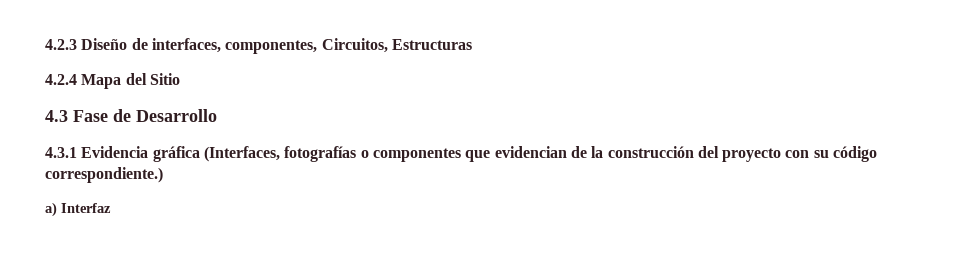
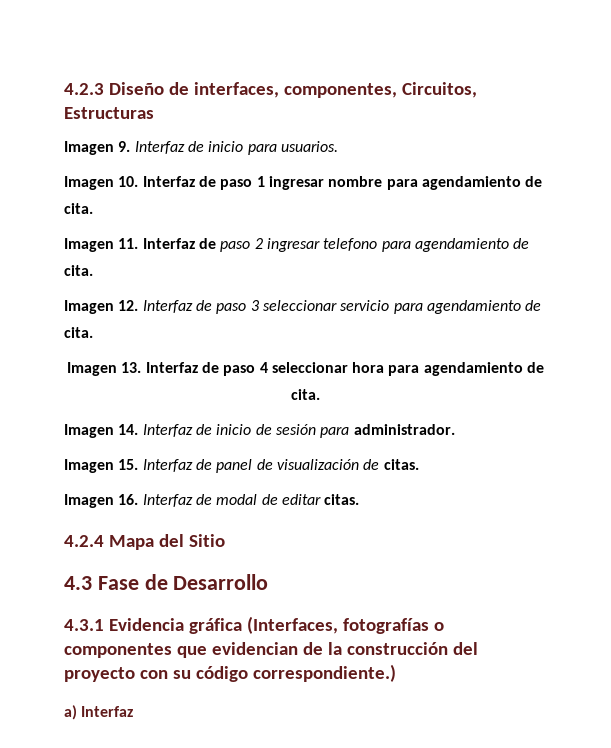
(472, 44) none -> [64,141,338,155] [64,176,543,190] [64,203,93,214] [64,238,530,252] [64,265,93,276] [64,300,542,314] [64,327,93,338] [66,362,545,376] [291,389,320,400] [64,424,455,438] [64,459,419,473] [64,494,360,508] // Imagen 9. Interfaz de inicio para usuarios. // Imagen 10. Interfaz de paso 1 ingresar nombre para agendamiento de cita. // Imagen 11. Interfaz de paso 2 ingresar telefono para agendamiento de cita. // Imagen 12. Interfaz de paso 3 seleccionar servicio para agendamiento de cita. // Imagen 13. Interfaz de paso 4 seleccionar hora para agendamiento de cita. // Imagen 14. Interfaz de inicio de sesión para administrador. // Imagen 15. Interfaz de panel de visualización de citas. // Imagen 16. Interfaz de modal de editar citas.

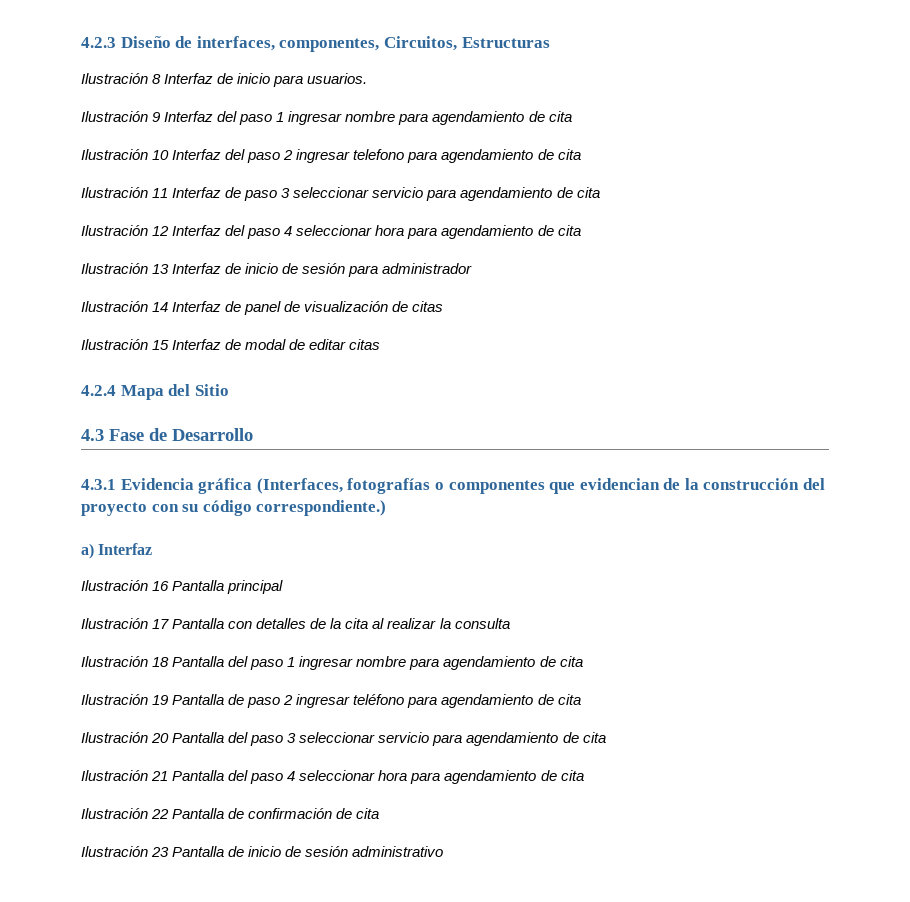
[64,141,131,155] Imagen 9. -> [81,73,162,84] Ilustración 8
[64,176,543,190] [64,203,93,214] [64,238,216,252] Imagen 10. Interfaz de paso 1 ingresar nombre para agendamiento de cita. // Imagen 11. Interfaz de -> [81,111,572,125] [81,149,246,160] Ilustración 9 Interfaz del paso 1 ingresar nombre para agendamiento de cita // Ilustración 10 Interfaz del
[64,265,93,276] [64,300,139,314] cita. // Imagen 12. -> [557,149,581,160] [81,187,169,198] cita // Ilustración 11
[64,327,93,338] [66,362,545,376] [291,389,320,400] [64,424,139,438] cita. // Imagen 13. Interfaz de paso 4 seleccionar hora para agendamiento de cita. // Imagen 14. -> [576,187,600,198] [81,225,581,239] [81,263,170,274] cita // Ilustración 12 Interfaz del paso 4 seleccionar hora para agendamiento de cita // Ilustración 13
[353,424,455,435] [64,459,139,473] administrador. // Imagen 15. -> [382,263,473,274] [81,301,169,312] administrador // Ilustración 14
[383,459,419,470] [64,494,139,508] citas. // Imagen 16. -> [412,301,444,312] [81,339,170,350] citas // Ilustración 15
[324,494,360,505] citas. -> [349,339,381,350] citas
(134, 711) none -> [81,580,284,594] [81,618,510,629] [81,656,583,670] [81,694,581,708] [81,732,606,746] [81,770,584,784] [81,808,380,819] [81,846,444,857] // Ilustración 16 Pantalla principal // Ilustración 17 Pantalla con detalles de la cita al realizar la consulta // Ilustración 18 Pantalla del paso 1 ingresar nombre para agendamiento de cita // Ilustración 19 Pantalla de paso 2 ingresar teléfono para agendamiento de cita // Ilustración 20 Pantalla del paso 3 seleccionar servicio para agendamiento de cita // Ilustración 21 Pantalla del paso 4 seleccionar hora para agendamiento de cita // Ilustración 22 Pantalla de confirmación de cita // Ilustración 23 Pantalla de inicio de sesión administrativo

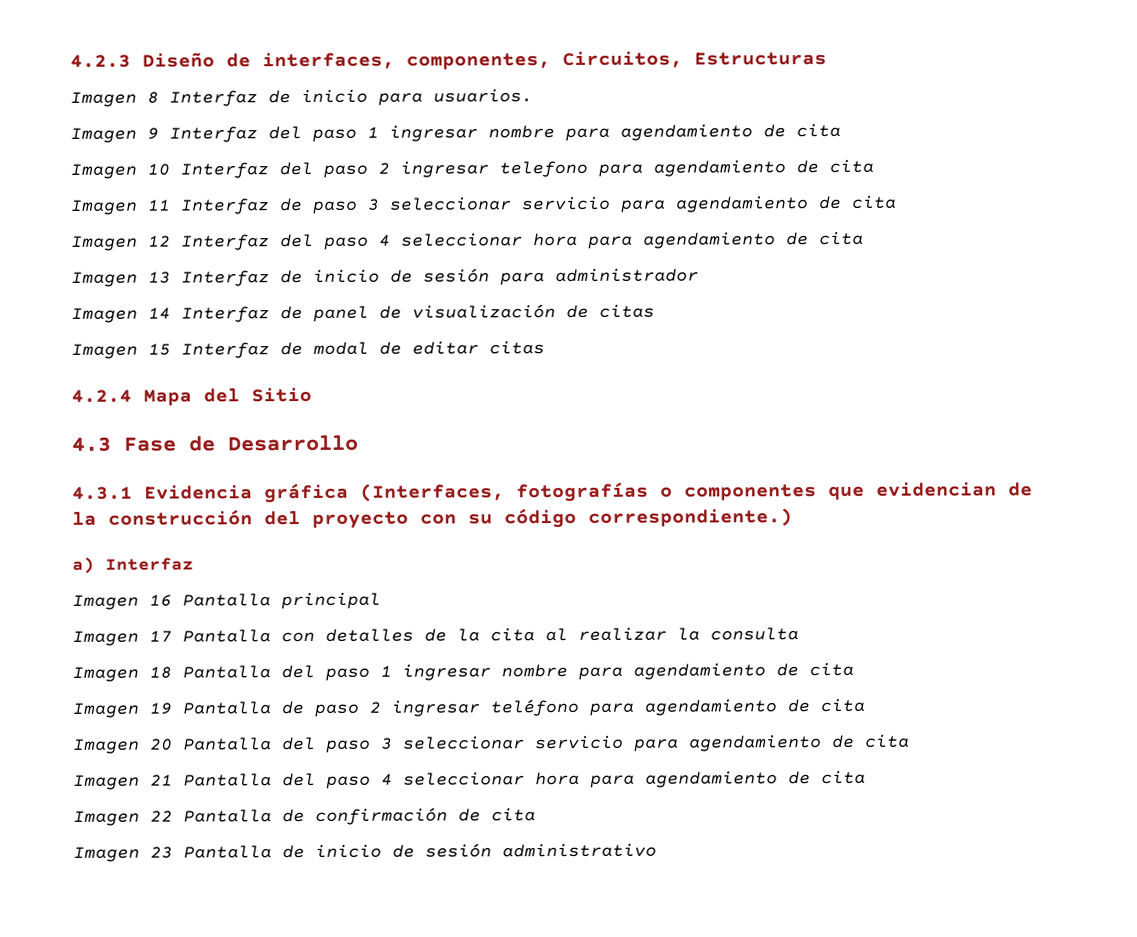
[81,73,148,84] Ilustración -> [70,91,137,107] Imagen
[81,111,148,122] Ilustración -> [70,127,137,143] Imagen
[81,149,148,160] Ilustración -> [70,163,137,179] Imagen
[81,187,148,198] Ilustración -> [70,199,138,215] Imagen
[81,225,148,236] Ilustración -> [71,235,138,251] Imagen
[81,263,148,274] Ilustración -> [71,271,138,287] Imagen
[81,301,148,312] Ilustración -> [71,307,138,323] Imagen
[81,339,148,350] Ilustración -> [71,343,138,359] Imagen
[81,580,148,591] Ilustración -> [72,594,139,610] Imagen
[81,618,148,629] Ilustración -> [72,630,139,646] Imagen
[81,656,148,667] Ilustración -> [72,666,139,682] Imagen
[81,694,148,705] Ilustración -> [72,702,139,718] Imagen
[81,732,148,743] Ilustración -> [73,738,140,754] Imagen
[81,770,148,781] Ilustración -> [73,774,140,790] Imagen
[81,808,148,819] Ilustración -> [73,810,140,826] Imagen
[81,846,148,857] Ilustración -> [73,846,140,862] Imagen

